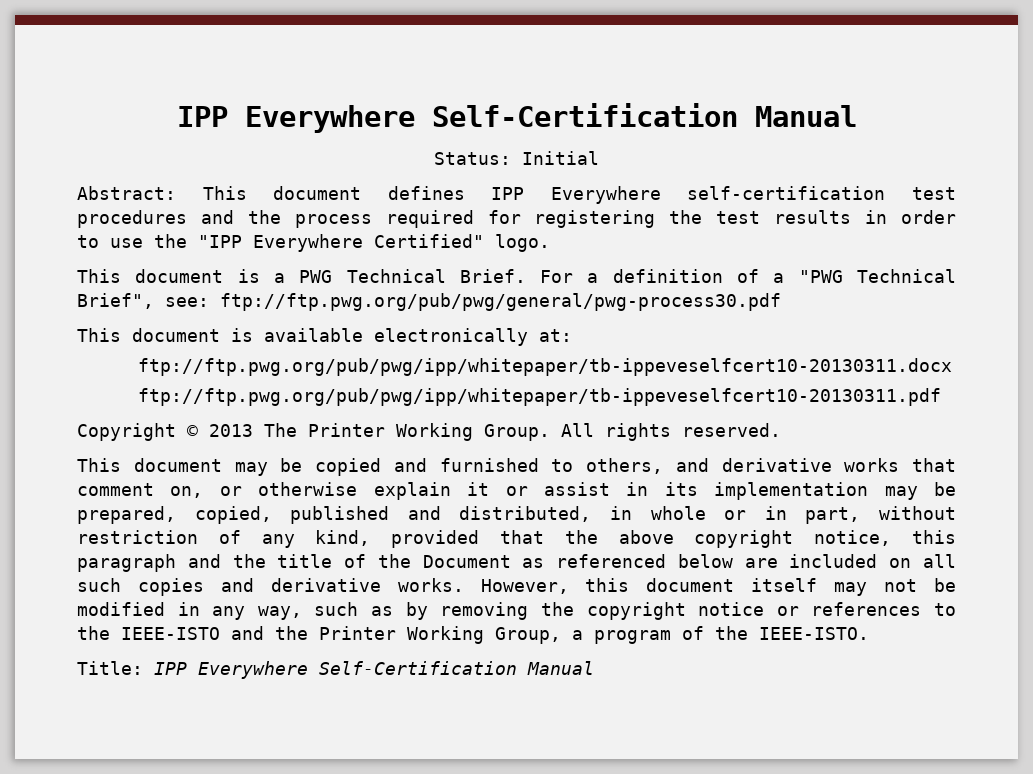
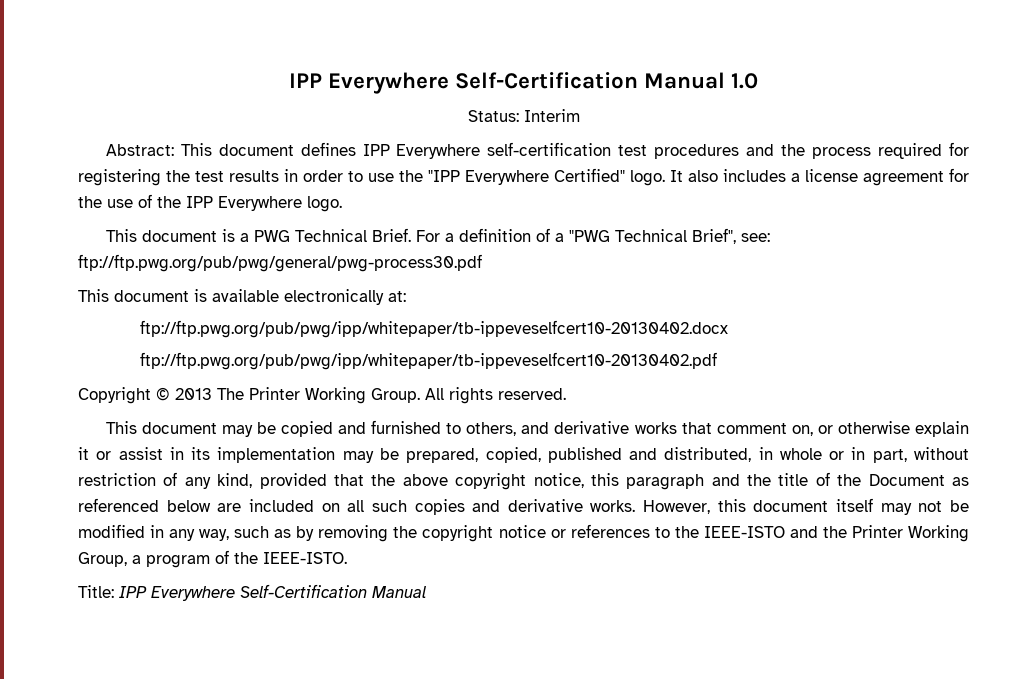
[176,103,857,133] IPP Everywhere Self-Certification Manual -> [288,72,759,94] IPP Everywhere Self-Certification Manual 1.0
[522,151,599,165] Initial -> [523,109,580,122] Interim
(550, 243) none -> [670,168,969,186] [78,194,342,212] It also includes a license agreement for the use of the IPP Everywhere logo.
[138,358,953,376] [138,388,942,406] ftp://ftp.pwg.org/pub/pwg/ipp/whitepaper/tb-ippeveselfcert10-20130311.docx // ftp://ftp.pwg.org/pub/pwg/ipp/whitepaper/tb-ippeveselfcert10-20130311.pdf -> [140,320,729,338] [140,352,718,370] ftp://ftp.pwg.org/pub/pwg/ipp/whitepaper/tb-ippeveselfcert10-20130402.docx // ftp://ftp.pwg.org/pub/pwg/ipp/whitepaper/tb-ippeveselfcert10-20130402.pdf

